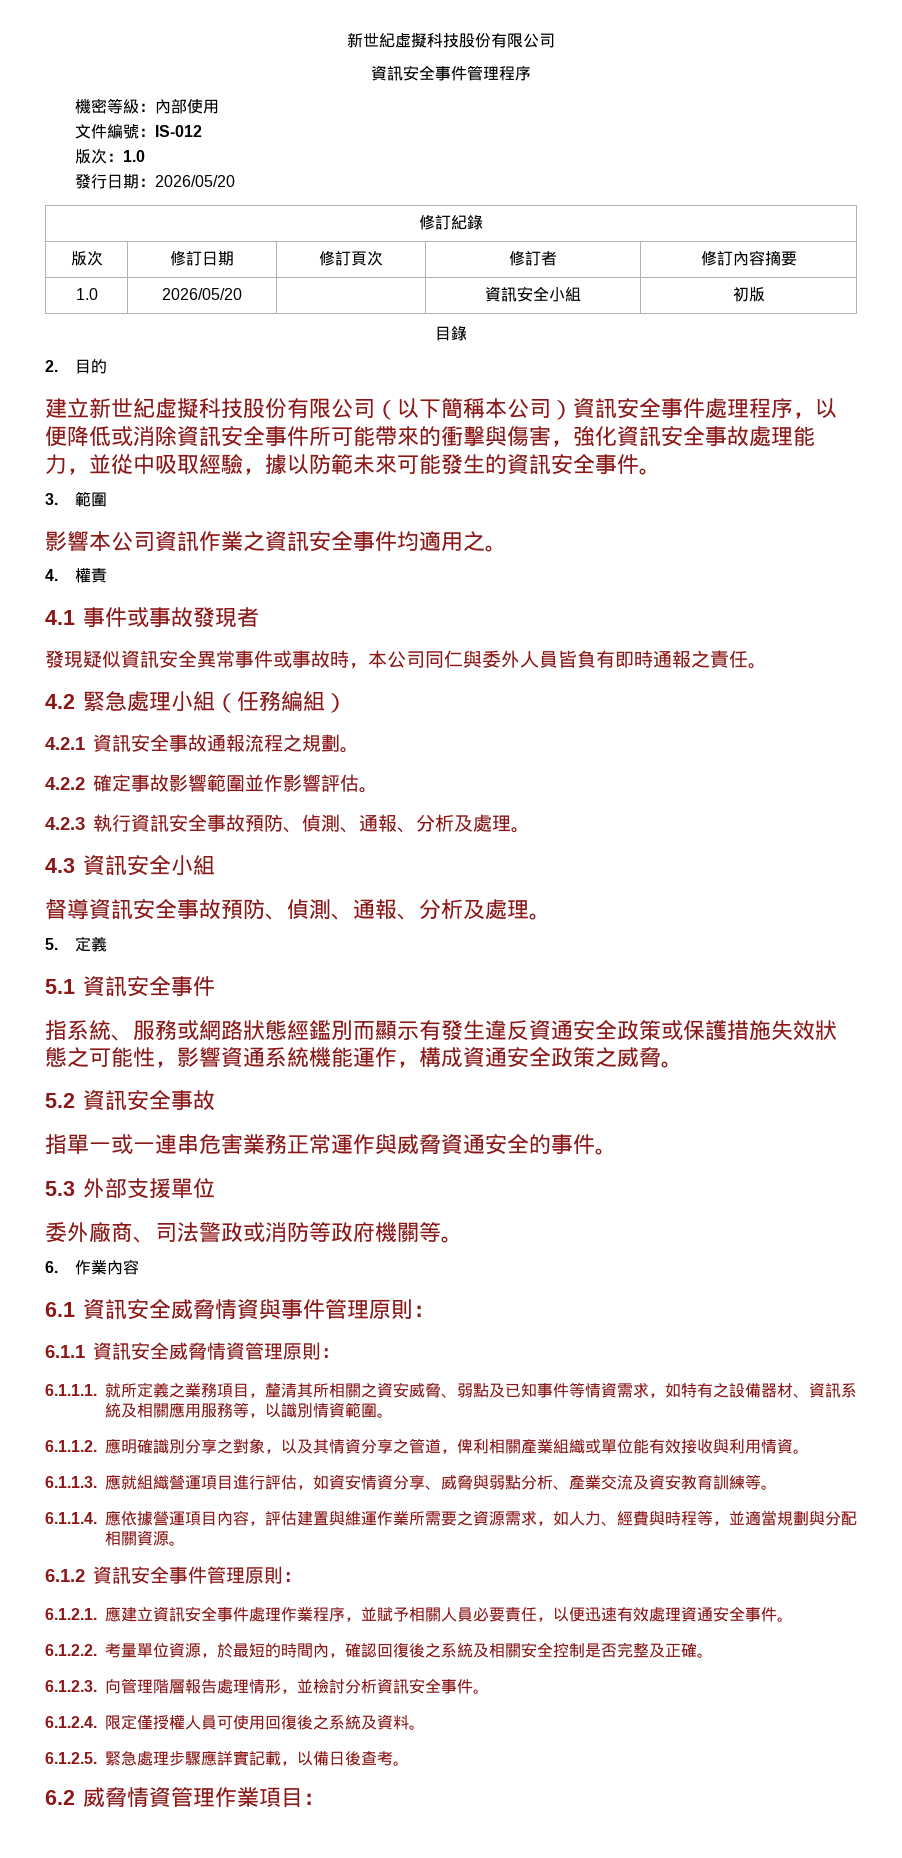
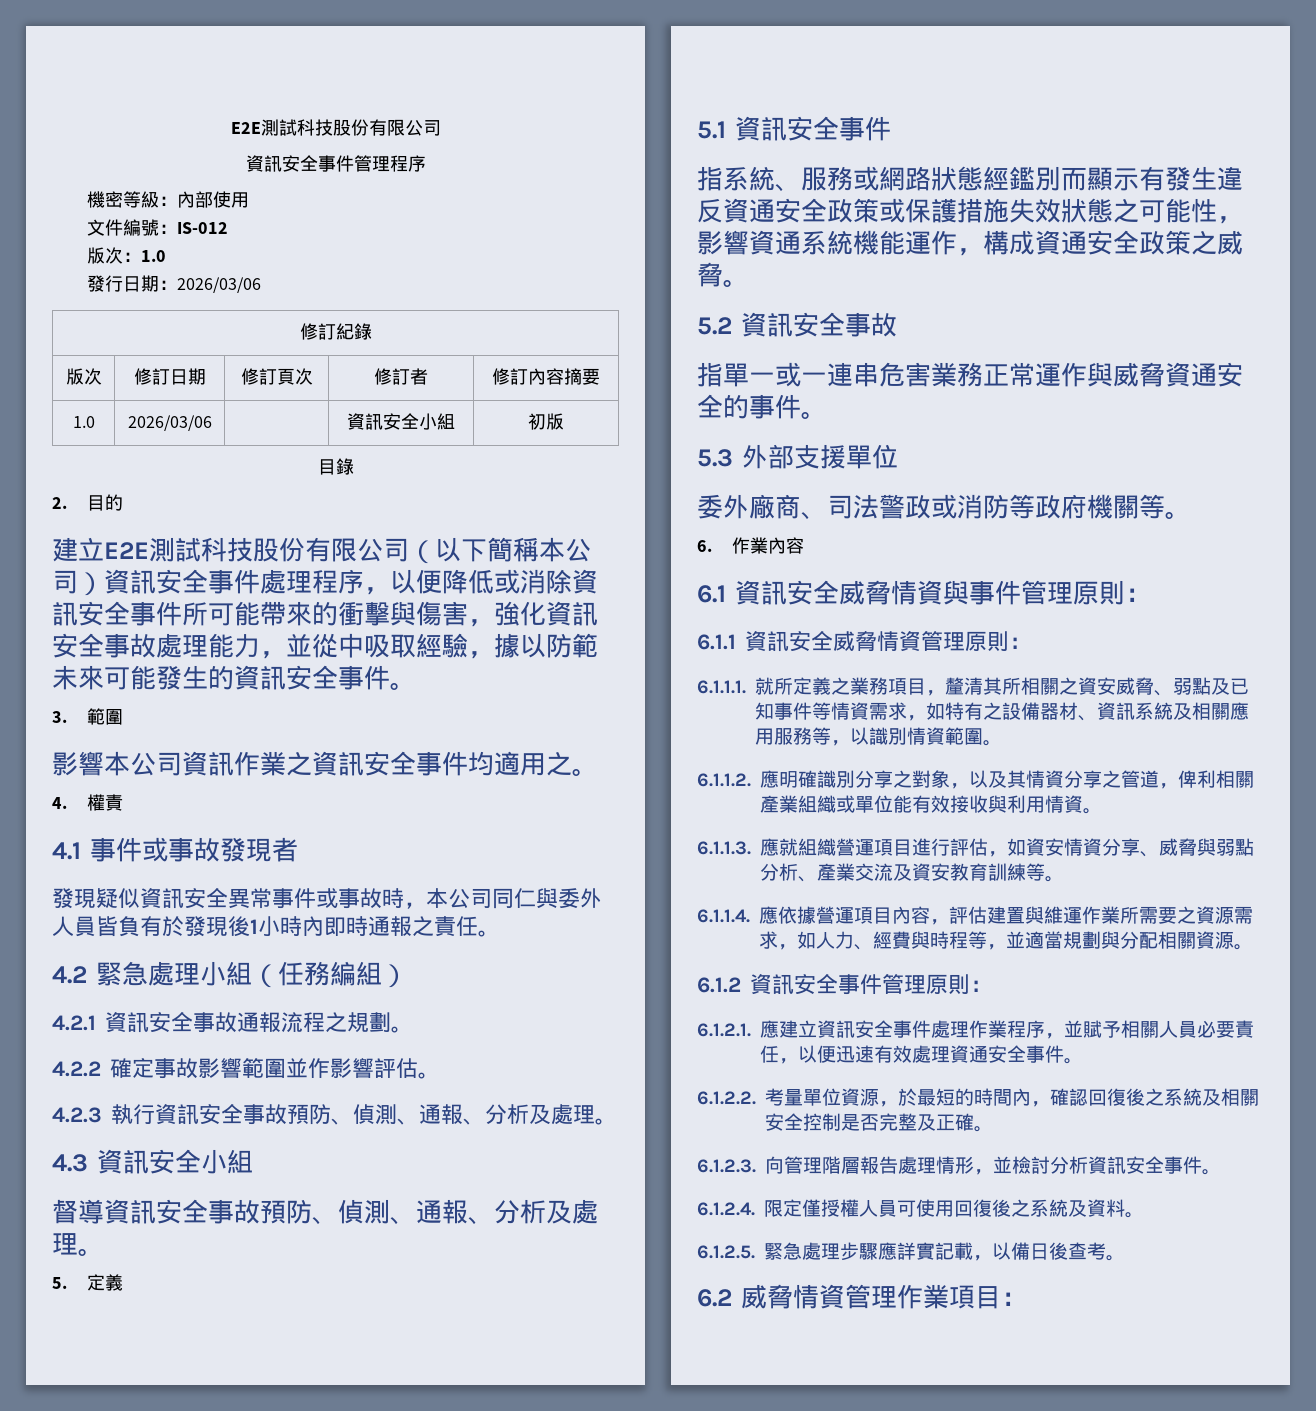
[347,32,427,48] 新世紀虛擬 -> [230,119,297,136] E2E測試
[155,175,236,187] 2026/05/20 -> [176,277,261,293] 2026/03/06
[162,288,242,300] 2026/05/20 -> [127,415,212,431] 2026/03/06
[89,398,199,419] 新世紀虛擬 -> [104,537,201,562] E2E測試
(615, 659) none -> [162,916,324,937] 於發現後1小時內

